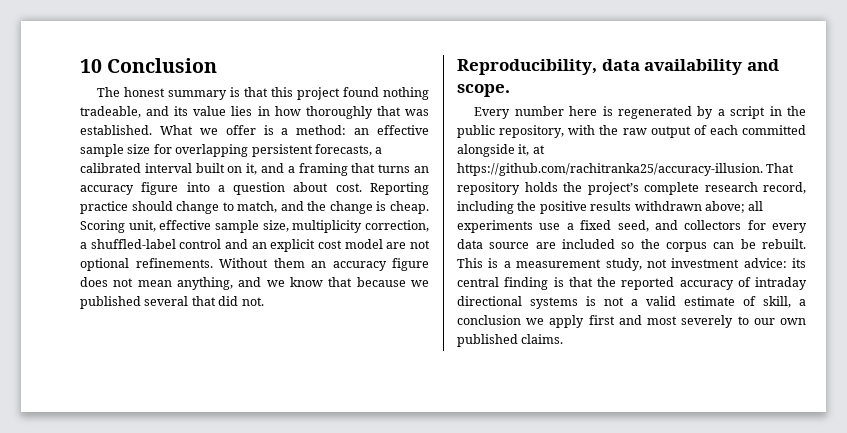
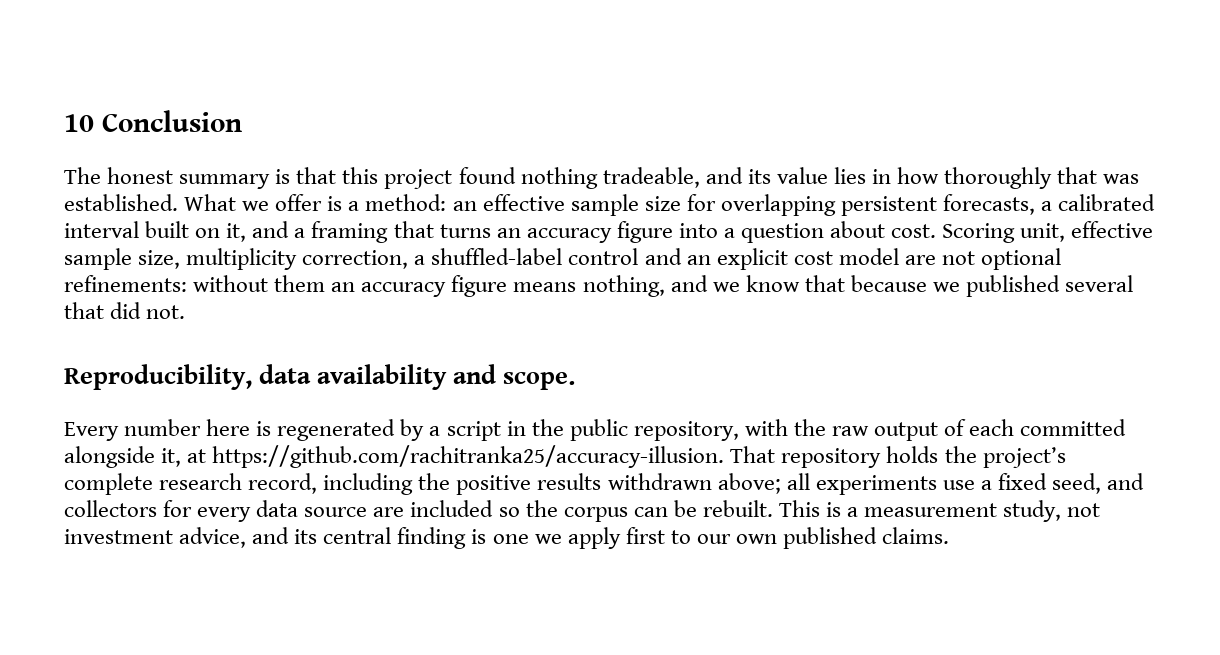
[369,182,429,195] [80,201,429,214] Reporting practice should change to match, and the change is cheap. -> (937, 231) none
[135,258,268,268] refinements. Without -> [64,275,269,292] refinements: without
[80,277,233,290] does not mean anything, -> [513,275,665,297] means nothing,
[743,258,787,268] advice: -> [179,527,290,548] advice, and
[568,277,807,290] [457,296,806,309] [457,315,734,328] that the reported accuracy of intraday directional systems is not a valid estimate of skill, a conclusion we apply first and most severely -> [492,527,665,549] one we apply first

